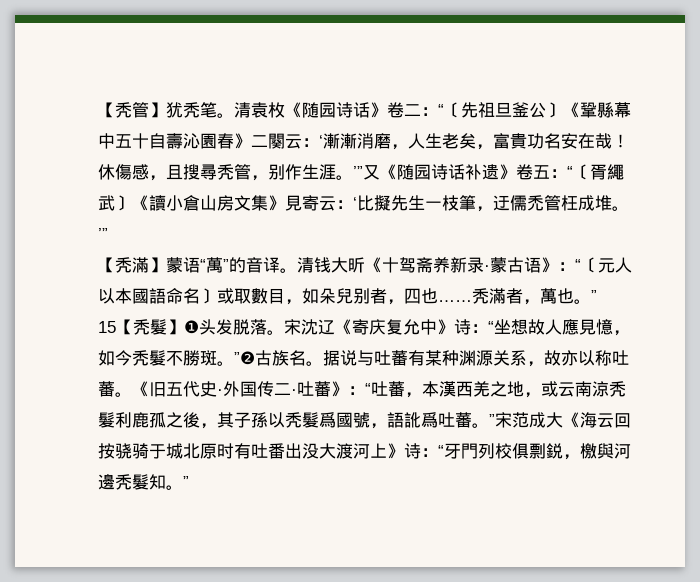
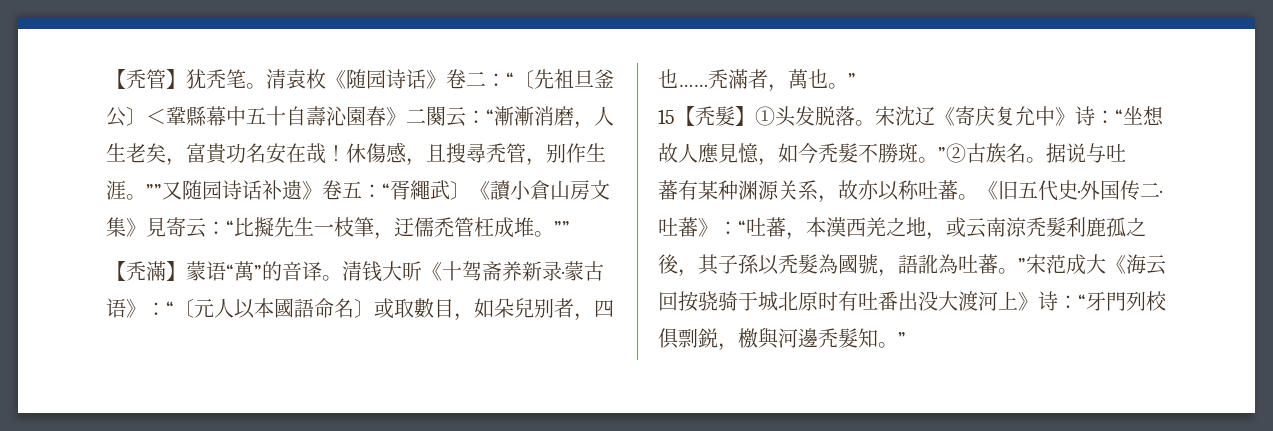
[563,102,580,118] 《 -> [146,108,166,124] ＜
[319,135,323,147] ‘ -> [486,109,494,124] “
[353,164,397,180] ’”又《 -> [146,181,182,200] ””又
[573,164,590,180] 〔 -> (390, 190) none
[353,197,357,209] ‘ -> [226,220,234,235] “
[98,228,108,240] ’” -> [554,221,570,235] ””
[184,320,199,334] ❶ -> [755,106,775,126] ①
[234,351,255,365] ”❷ -> [938,143,966,163] ”②
(391, 357) none -> (1126, 152) //
[319,412,336,428] 爲 -> [818,254,838,274] 為
[421,412,438,428] 爲 -> [938,254,958,274] 為

